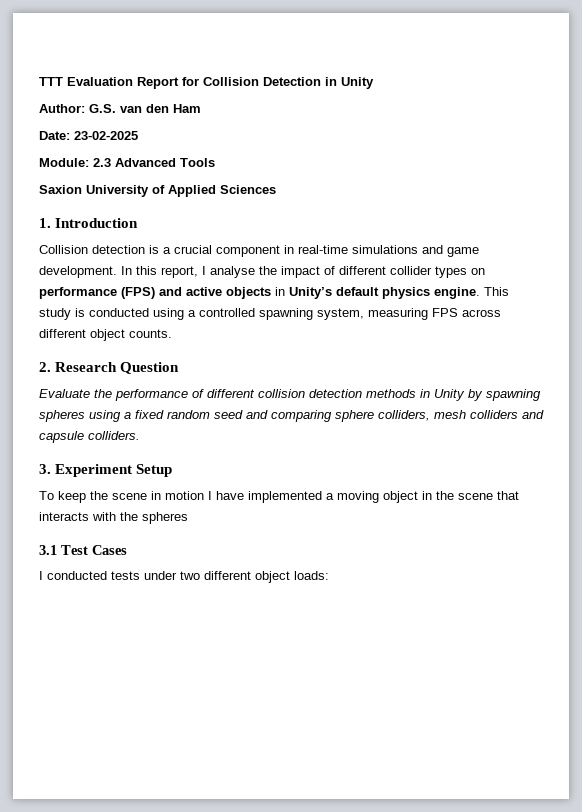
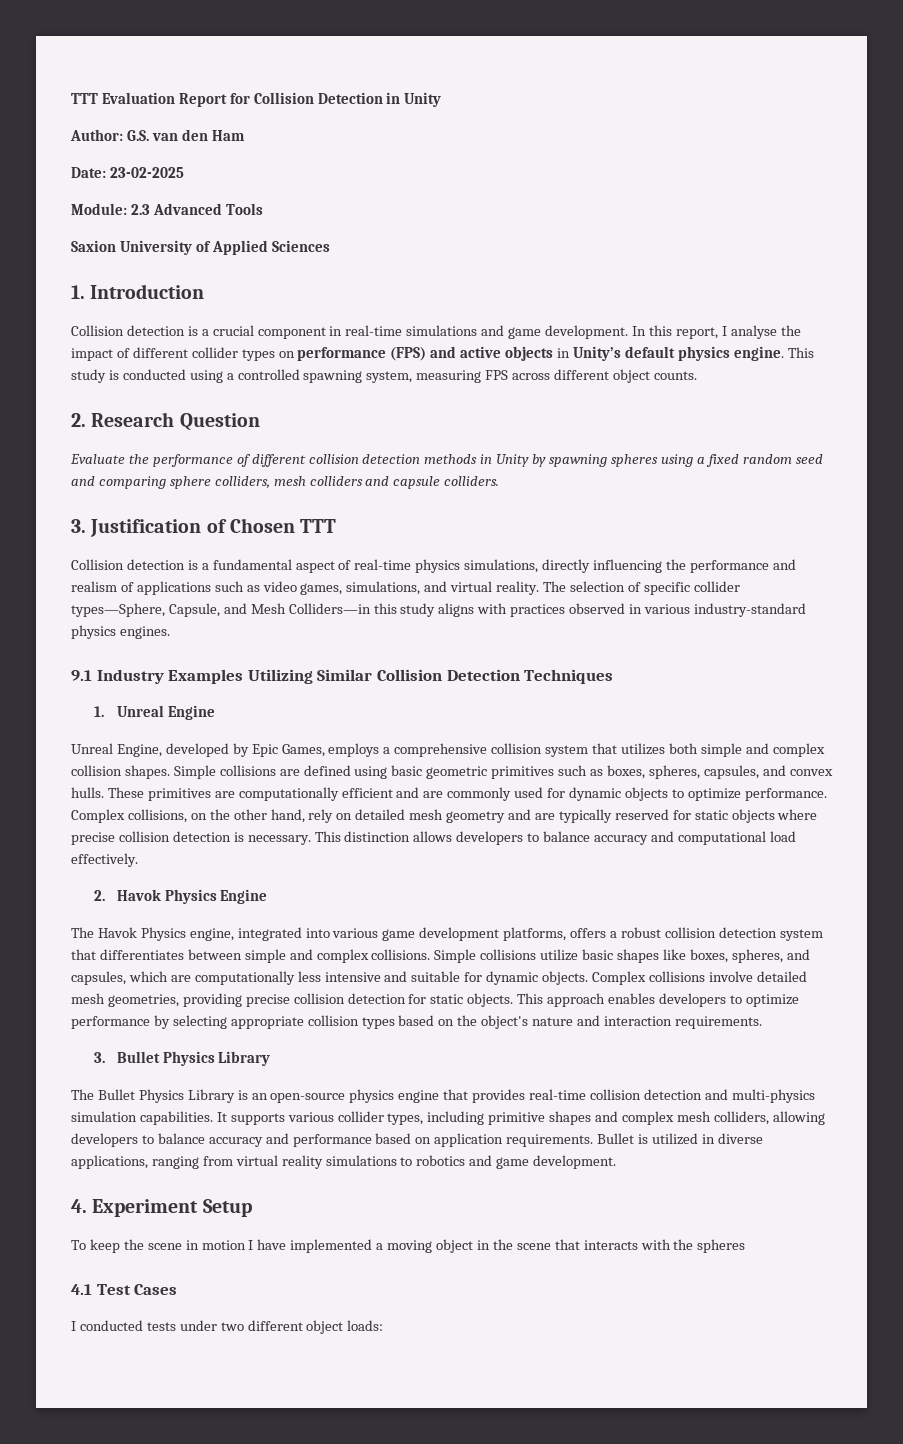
(51, 469) none -> [90,518,337,537] [71,559,796,573] [71,581,740,595] [71,603,806,617] [71,625,170,639] [71,669,614,684] [93,705,215,720] [71,743,825,757] [71,765,833,779] [71,787,827,801] [71,809,818,823] [71,831,796,845] [71,853,138,867] [93,889,268,904] [71,927,823,941] [71,949,810,963] [71,971,807,985] [71,993,799,1007] [71,1015,762,1029] [93,1051,271,1066] [71,1089,815,1103] [71,1111,825,1125] [71,1133,763,1147] [71,1155,617,1169] [71,1199,87,1213] Justification of Chosen TTT // Collision detection is a fundamental aspect of real-time physics simulations, directly influencing the performance and realism of applications such as video games, simulations, and virtual reality. The selection of specific collider types—Sphere, Capsule, and Mesh Colliders—in this study aligns with practices observed in various industry-standard physics engines. // 9.1 Industry Examples Utilizing Similar Collision Detection Techniques // 1. Unreal Engine // Unreal Engine, developed by Epic Games, employs a comprehensive collision system that utilizes both simple and complex collision shapes. Simple collisions are defined using basic geometric primitives such as boxes, spheres, capsules, and convex hulls. These primitives are computationally efficient and are commonly used for dynamic objects to optimize performance. Complex collisions, on the other hand, rely on detailed mesh geometry and are typically reserved for static objects where precise collision detection is necessary. This distinction allows developers to balance accuracy and computational load effectively. // 2. Havok Physics Engine // The Havok Physics engine, integrated into various game development platforms, offers a robust collision detection system that differentiates between simple and complex collisions. Simple collisions utilize basic shapes like boxes, spheres, and capsules, which are computationally less intensive and suitable for dynamic objects. Complex collisions involve detailed mesh geometries, providing precise collision detection for static objects. This approach enables developers to optimize performance by selecting appropriate collision types based on the object's nature and interaction requirements. // 3. Bullet Physics Library // The Bullet Physics Library is an open-source physics engine that provides real-time collision detection and multi-physics simulation capabilities. It supports various collider types, including primitive shapes and complex mesh colliders, allowing developers to balance accuracy and performance based on application requirements. Bullet is utilized in diverse applications, ranging from virtual reality simulations to robotics and game development. // 4.
[39,545,57,555] 3.1 -> [71,1284,92,1295] 4.1

